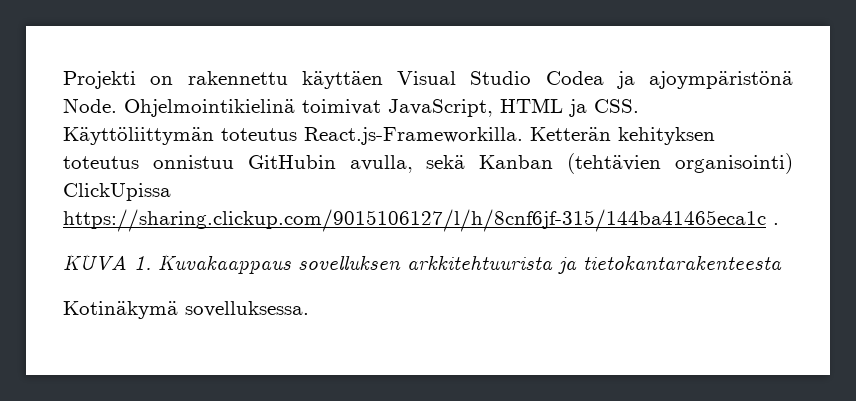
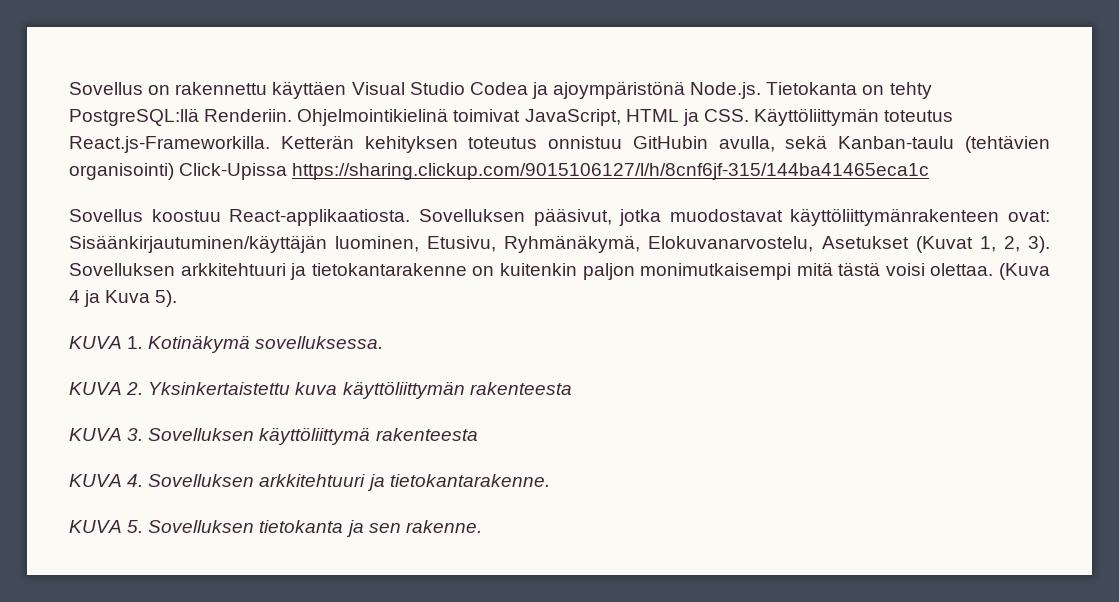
[63,71,136,89] Projekti -> [69,82,143,95] Sovellus
[63,98,117,113] Node. -> [690,82,932,99] [69,108,293,126] Node.js. Tietokanta on tehty PostgreSQL:llä Renderiin.
[479,155,554,169] Kanban -> [838,136,955,149] Kanban-taulu
[63,183,171,201] ClickUpissa -> [179,163,288,180] Click-Upissa
[773,223,779,225] [63,254,782,274] [63,301,309,319] . // KUVA 1. Kuvakaappaus sovelluksen arkkitehtuurista ja tietokantarakenteesta // Kotinäkymä sovelluksessa. -> [69,208,1050,226] [69,235,1050,253] [69,262,1051,280] [69,290,178,307] [69,335,384,353] [69,381,572,399] [69,427,478,445] [69,474,550,491] [69,520,482,537] // Sovellus koostuu React-applikaatiosta. Sovelluksen pääsivut, jotka muodostavat käyttöliittymänrakenteen ovat: Sisäänkirjautuminen/käyttäjän luominen, Etusivu, Ryhmänäkymä, Elokuvanarvostelu, Asetukset (Kuvat 1, 2, 3). Sovelluksen arkkitehtuuri ja tietokantarakenne on kuitenkin paljon monimutkaisempi mitä tästä voisi olettaa. (Kuva 4 ja Kuva 5). // KUVA 1. Kotinäkymä sovelluksessa. // KUVA 2. Yksinkertaistettu kuva käyttöliittymän rakenteesta // KUVA 3. Sovelluksen käyttöliittymä rakenteesta // KUVA 4. Sovelluksen arkkitehtuuri ja tietokantarakenne. // KUVA 5. Sovelluksen tietokanta ja sen rakenne.

